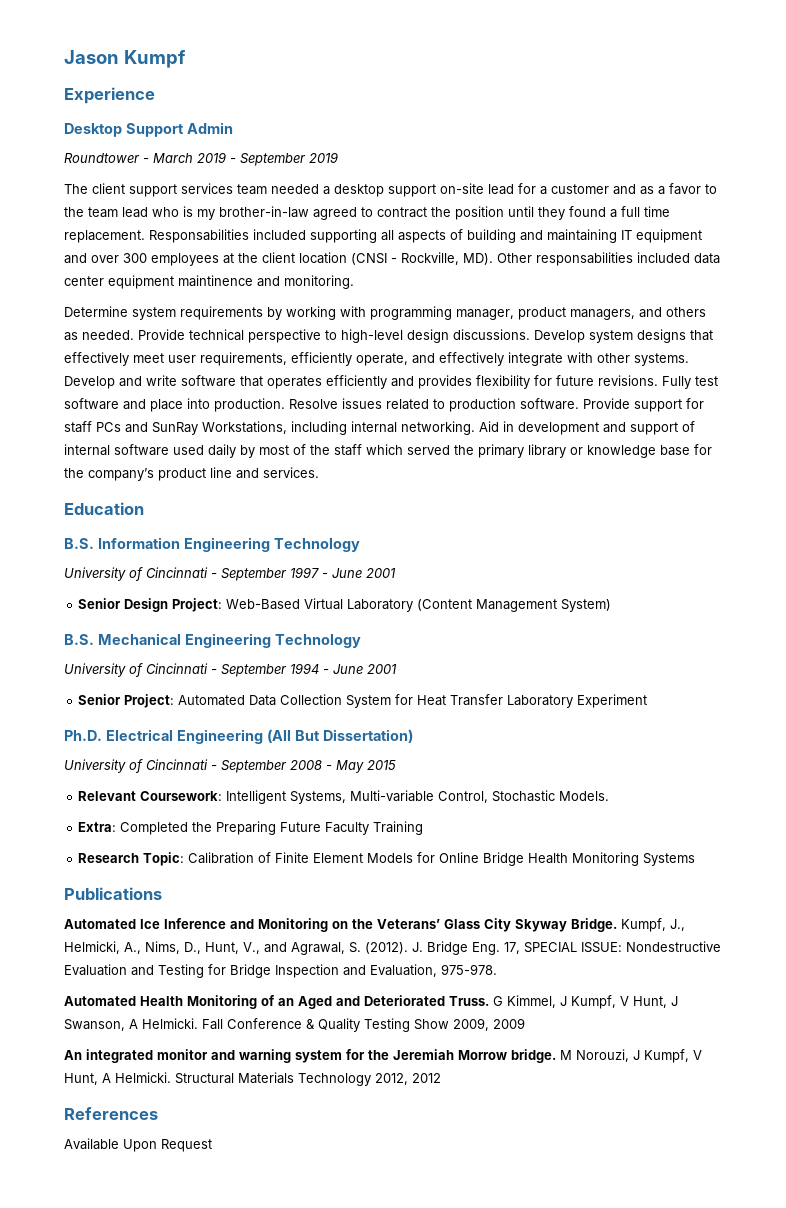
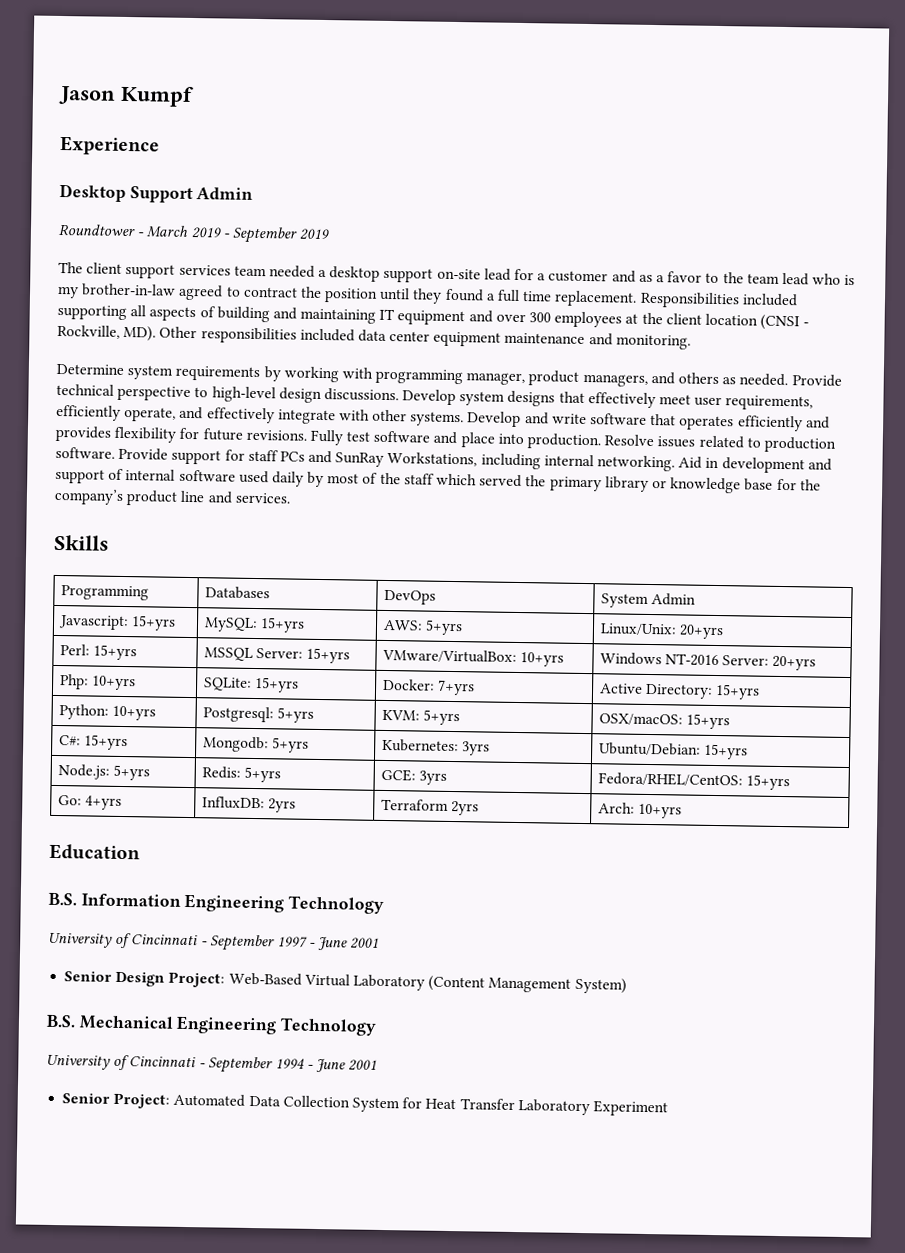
[149,229,249,243] Responsabilities -> [639,291,740,309] Responsibilities
[536,252,633,266] responsabilities -> [200,327,297,344] responsibilities
[178,275,253,287] maintinence -> [504,332,586,344] maintenance
(319, 472) none -> [54,534,109,551] [60,585,149,601] [204,586,270,600] [383,589,436,605] [600,593,696,608] [57,615,176,631] [203,617,305,633] [382,619,463,636] [599,623,724,640] [59,644,137,661] [203,647,350,664] [381,648,564,667] [599,652,817,671] [59,674,136,691] [203,676,299,693] [382,678,475,696] [599,683,760,700] [58,704,156,721] [202,706,314,723] [381,709,460,726] [598,713,730,730] [58,734,128,751] [202,736,309,753] [381,738,490,756] [598,742,748,760] [57,764,150,781] [201,766,281,783] [380,768,447,785] [597,772,790,791] [57,795,122,810] [201,796,296,813] [380,798,479,816] [597,802,682,819] // Skills // Programming | Databases | DevOps | System Admin // Javascript: 15+yrs | MySQL: 15+yrs | AWS: 5+yrs | Linux/Unix: 20+yrs // Perl: 15+yrs | MSSQL Server: 15+yrs | VMware/VirtualBox: 10+yrs | Windows NT-2016 Server: 20+yrs // Php: 10+yrs | SQLite: 15+yrs | Docker: 7+yrs | Active Directory: 15+yrs // Python: 10+yrs | Postgresql: 5+yrs | KVM: 5+yrs | OSX/macOS: 15+yrs // C#: 15+yrs | Mongodb: 5+yrs | Kubernetes: 3yrs | Ubuntu/Debian: 15+yrs // Node.js: 5+yrs | Redis: 5+yrs | GCE: 3yrs | Fedora/RHEL/CentOS: 15+yrs // Go: 4+yrs | InfluxDB: 2yrs | Terraform 2yrs | Arch: 10+yrs
[64,729,413,744] [64,759,396,773] [78,790,610,804] [78,821,424,835] [78,852,696,866] [64,887,162,900] [64,918,685,932] [64,941,721,955] [64,964,497,978] [64,995,678,1009] [64,1018,525,1032] [64,1049,702,1063] [64,1072,441,1086] [64,1107,158,1120] [64,1138,212,1152] // Ph.D. Electrical Engineering (All But Dissertation) // University of Cincinnati - September 2008 - May 2015 // Relevant Coursework: Intelligent Systems, Multi-variable Control, Stochastic Models. // Extra: Completed the Preparing Future Faculty Training // Research Topic: Calibration of Finite Element Models for Online Bridge Health Monitoring Systems // Publications // Automated Ice Inference and Monitoring on the Veterans’ Glass City Skyway Bridge. Kumpf, J., Helmicki, A., Nims, D., Hunt, V., and Agrawal, S. (2012). J. Bridge Eng. 17, SPECIAL ISSUE: Nondestructive Evaluation and Testing for Bridge Inspection and Evaluation, 975-978. // Automated Health Monitoring of an Aged and Deteriorated Truss. G Kimmel, J Kumpf, V Hunt, J Swanson, A Helmicki. Fall Conference & Quality Testing Show 2009, 2009 // An integrated monitor and warning system for the Jeremiah Morrow bridge. M Norouzi, J Kumpf, V Hunt, A Helmicki. Structural Materials Technology 2012, 2012 // References // Available Upon Request -> (668, 1108) none

